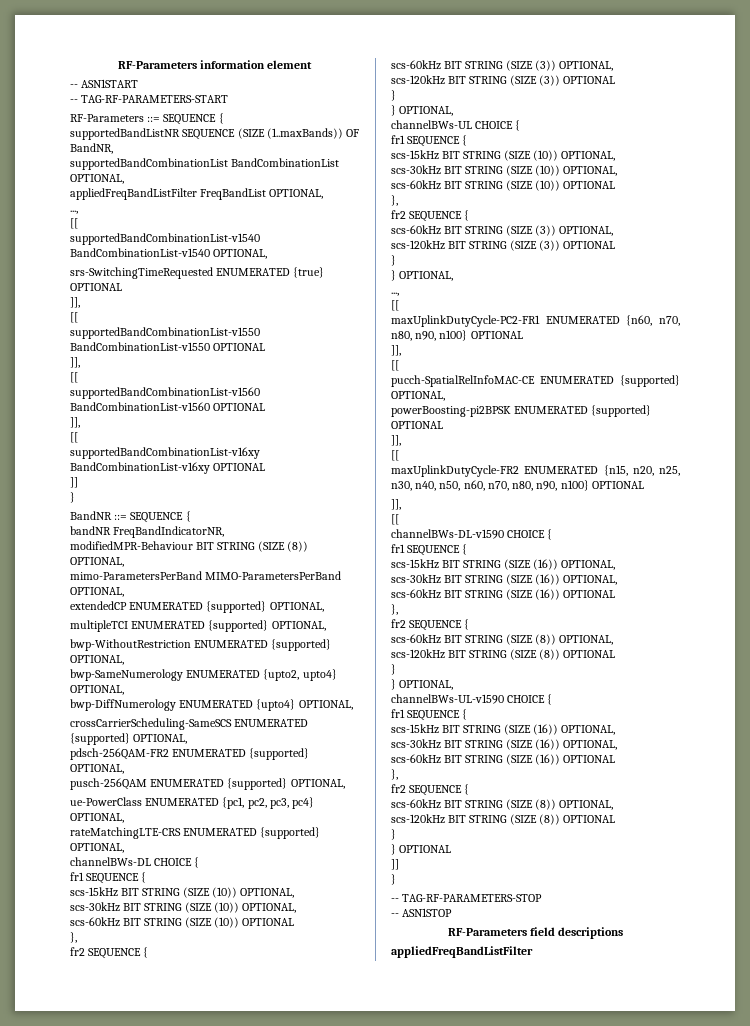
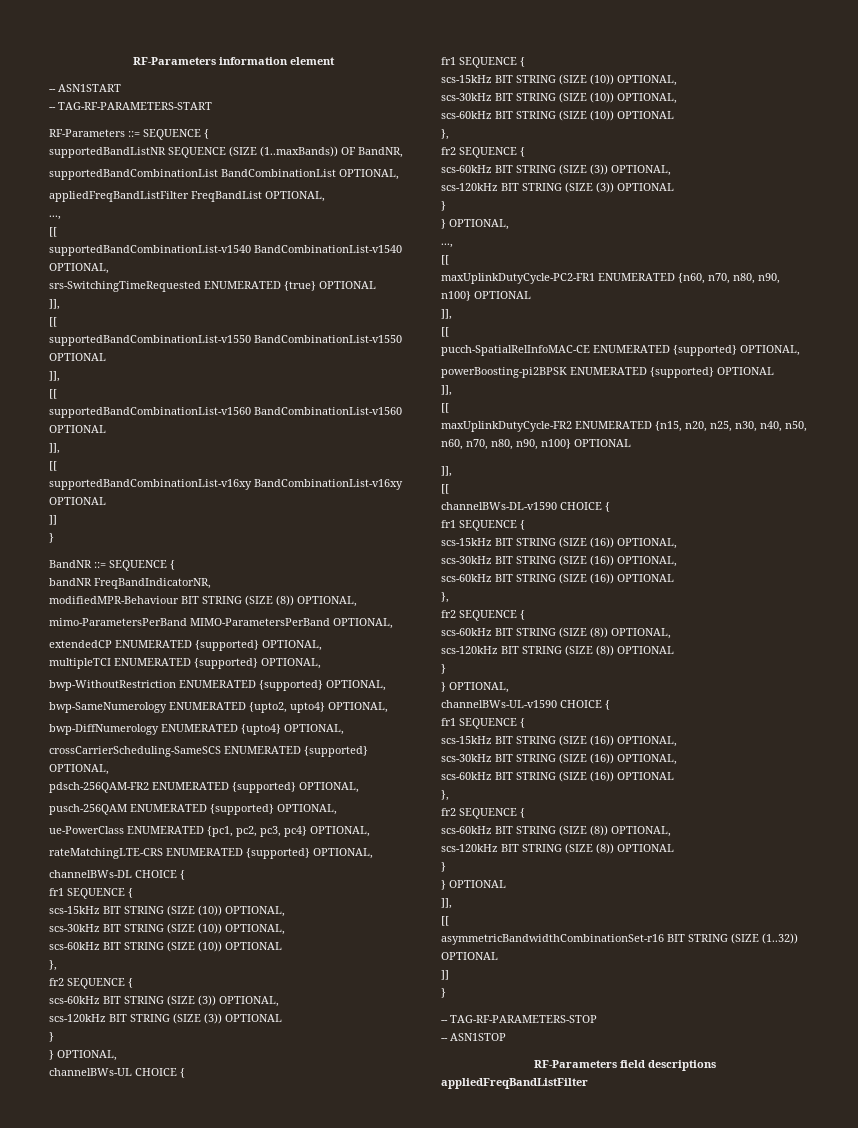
(452, 849) none -> [441,898,452,909] [441,916,449,926] [441,933,798,945] [441,952,498,960] // ]], // [[ // asymmetricBandwidthCombinationSet-r16 BIT STRING (SIZE (1..32)) OPTIONAL

